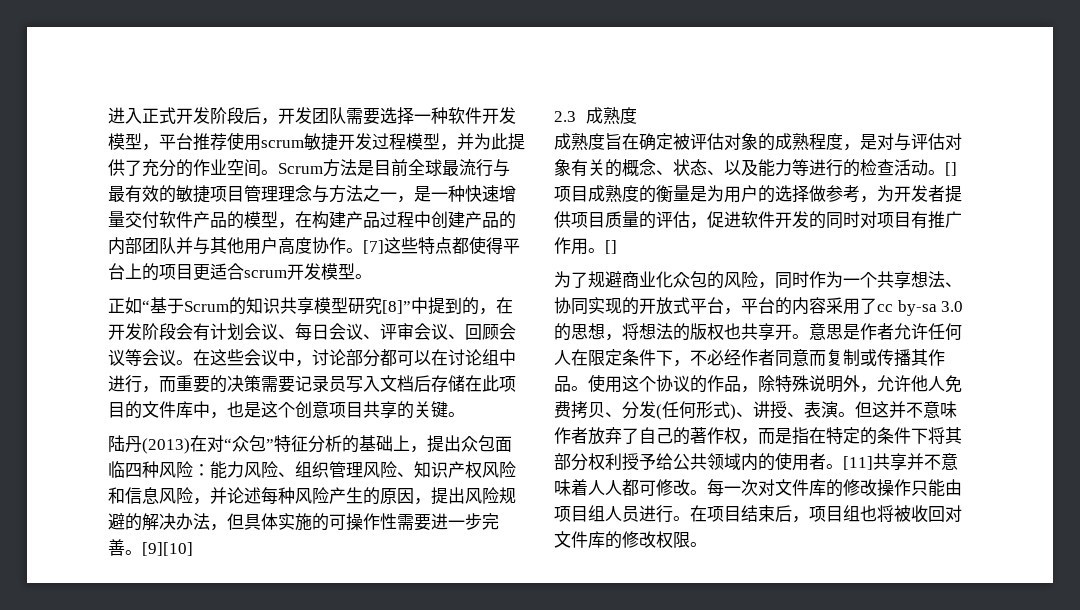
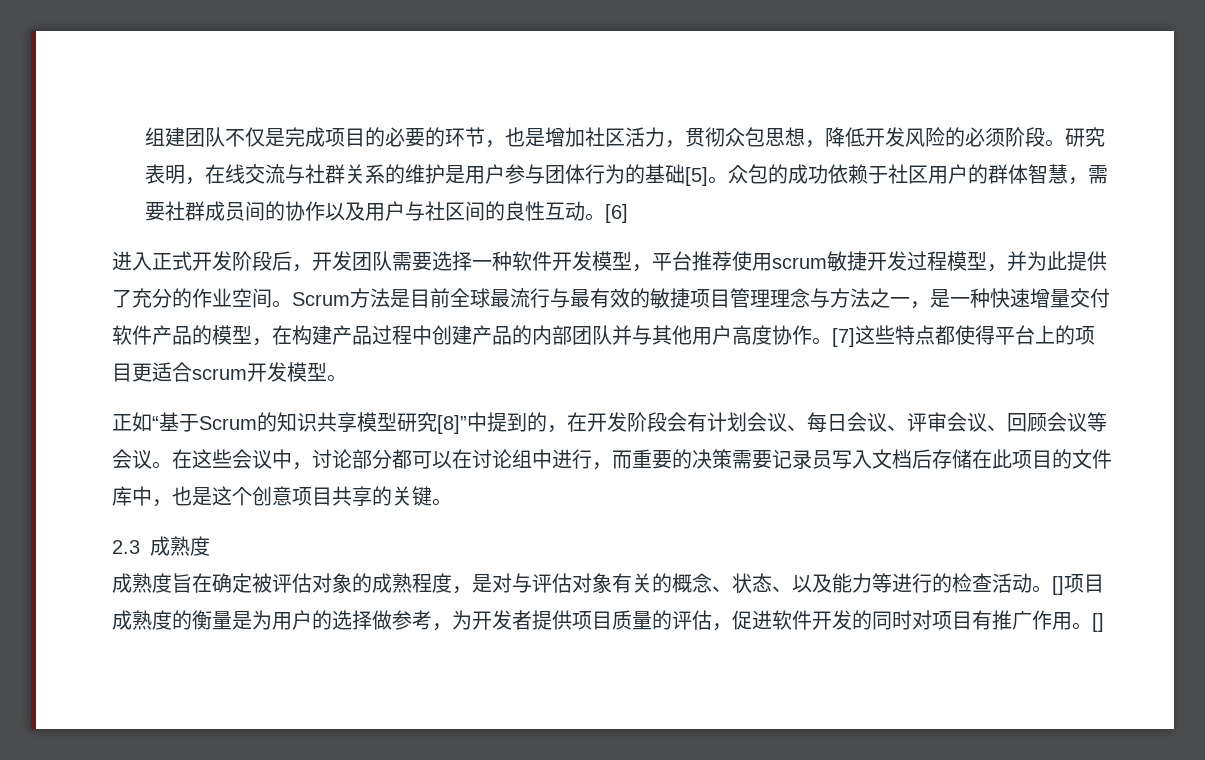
(108, 115) none -> [144,127,1105,148] [144,164,1108,186] [144,201,628,223] 组建团队不仅是完成项目的必要的环节，也是增加社区活力，贯彻众包思想，降低开发风险的必须阶段。研究表明，在线交流与社群关系的维护是用户参与团体行为的基础[5]。众包的成功依赖于社区用户的群体智慧，需要社群成员间的协作以及用户与社区间的良性互动。[6] //
[108,435,512,454] [108,461,516,479] [108,487,516,505] [108,513,499,531] [108,539,193,556] // 陆丹(2013)在对“众包”特征分析的基础上，提出众包面临四种风险：能力风险、组织管理风险、知识产权风险和信息风险，并论述每种风险产生的原因，提出风险规避的解决办法，但具体实施的可操作性需要进一步完善。[9][10] -> (452, 502) none
[554,271,962,289] [554,297,964,316] [554,323,962,341] [554,349,945,367] [554,374,962,393] [554,401,957,420] [554,427,962,445] [554,452,958,471] [554,479,962,497] [554,505,962,523] [554,531,707,549] // 为了规避商业化众包的风险，同时作为一个共享想法、协同实现的开放式平台，平台的内容采用了cc by-sa 3.0的思想，将想法的版权也共享开。意思是作者允许任何人在限定条件下，不必经作者同意而复制或传播其作品。使用这个协议的作品，除特殊说明外，允许他人免费拷贝、分发(任何形式)、讲授、表演。但这并不意味作者放弃了自己的著作权，而是指在特定的条件下将其部分权利授予给公共领域内的使用者。[11]共享并不意味着人人都可修改。每一次对文件库的修改操作只能由项目组人员进行。在项目结束后，项目组也将被收回对文件库的修改权限。 -> (1104, 622) none

